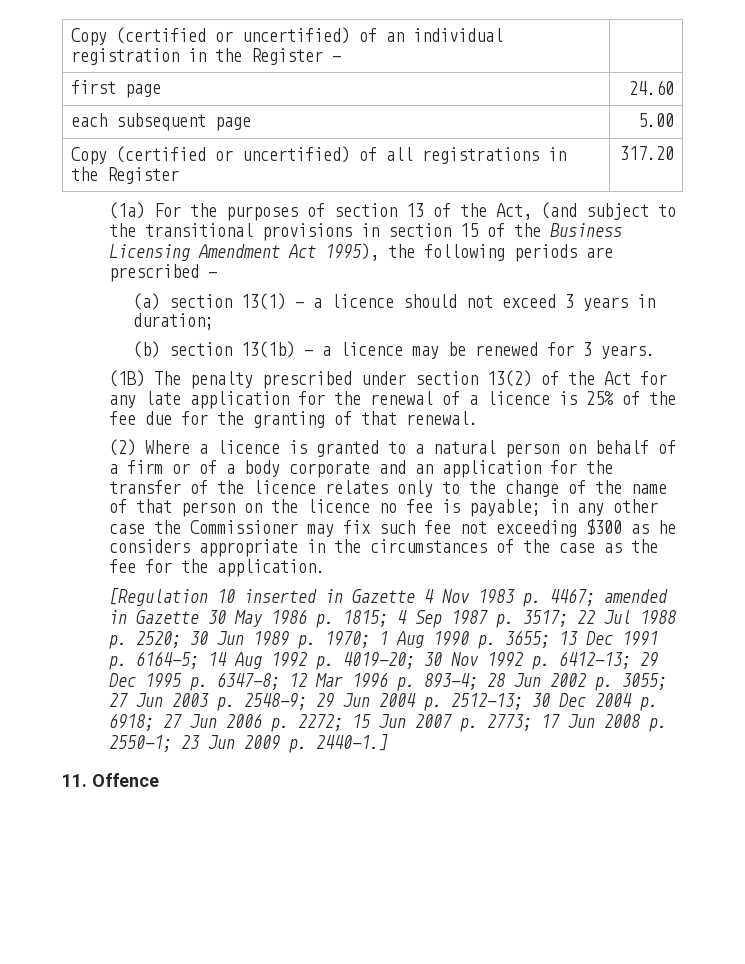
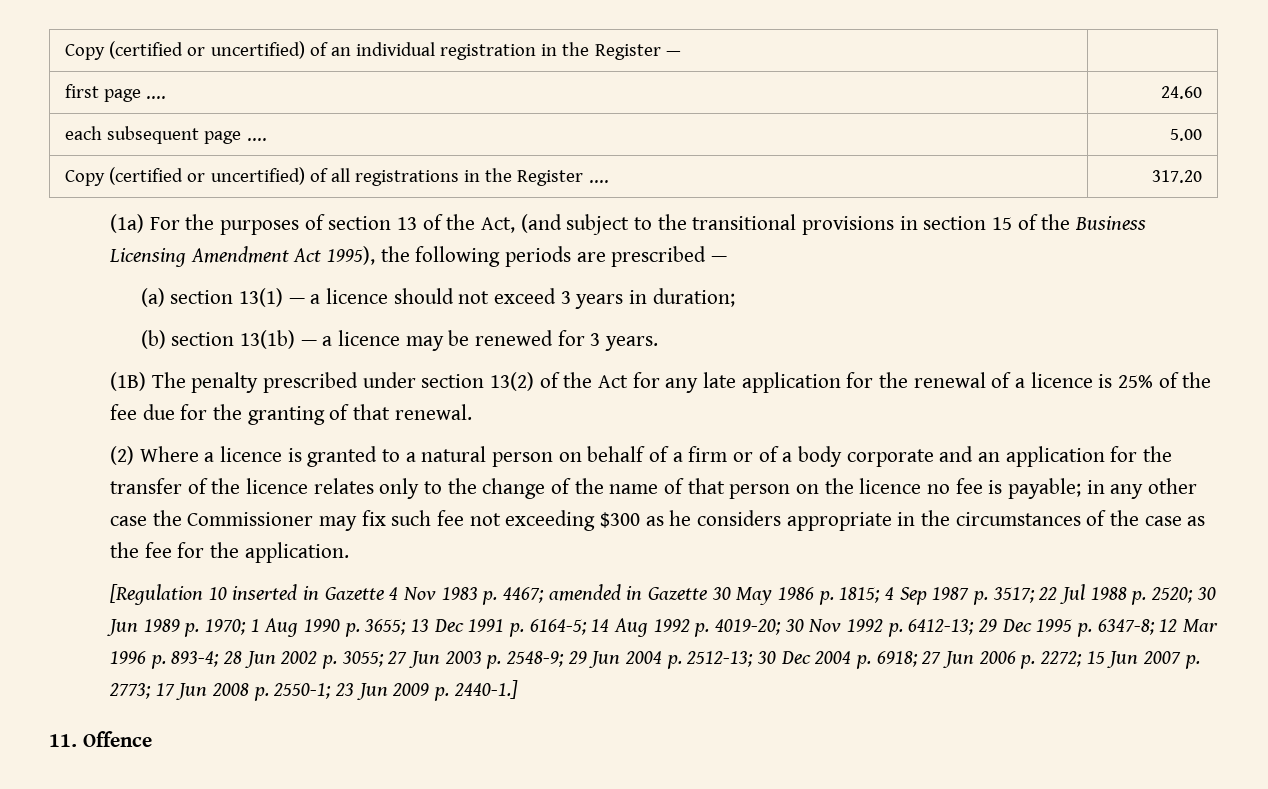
(161, 91) none -> [146,96,167,99] ....
(251, 124) none -> [246,138,267,141] ....
(179, 175) none -> [588,180,609,183] ....

